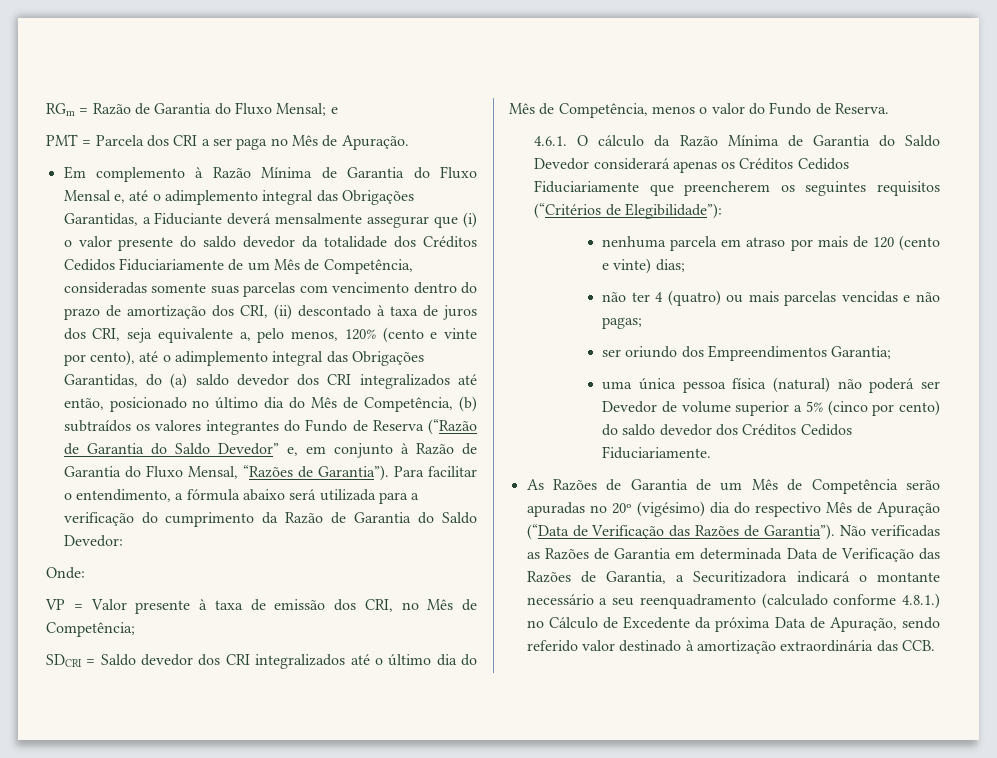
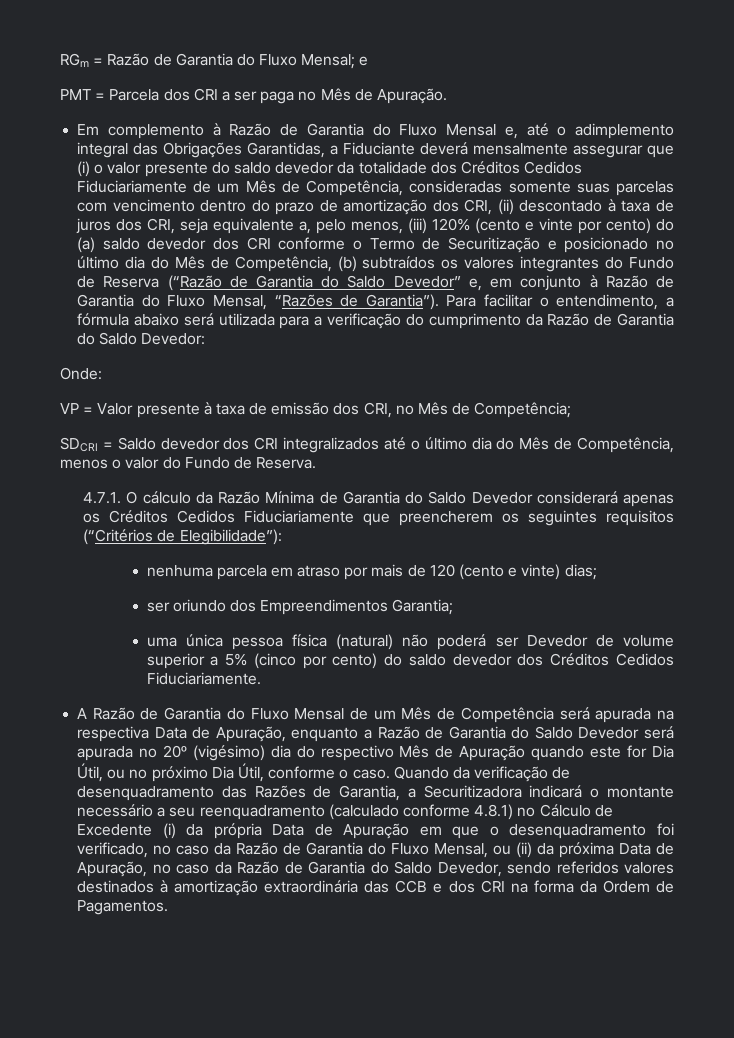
[261,167,313,178] Mínima -> (272, 129) none
(339, 336) none -> [408,218,428,234] (iii)
[89,350,424,366] [63,374,138,387] cento), até o adimplemento integral das Obrigações Garantidas, -> [606,218,652,234] cento)
[359,374,478,389] [63,398,104,410] integralizados até então, -> [278,237,557,253] conforme o Termo de Securitização e
[534,136,568,146] 4.6.1. -> [83,492,122,504] 4.7.1.
[602,290,940,306] [602,317,643,329] // não ter 4 (quatro) ou mais parcelas vencidas e não pagas; -> (597, 572) none
[526,479,688,491] As Razões de Garantia -> [77,707,345,720] A Razão de Garantia do Fluxo Mensal
[906,480,940,490] [526,502,585,517] serão apuradas -> [559,707,674,723] [77,726,674,742] [77,746,134,761] será apurada na respectiva Data de Apuração, enquanto a Razão de Garantia do Saldo Devedor será apurada
[526,524,940,540] [526,548,914,562] (“Data de Verificação das Razões de Garantia”). Não verificadas as Razões de Garantia em determinada Data de Verificação -> [531,745,674,761] [77,763,571,782] [77,786,215,801] quando este for Dia Útil, ou no próximo Dia Útil, conforme o caso. Quando da verificação de desenquadramento
[902,593,940,609] 4.8.1.) -> [474,804,514,820] 4.8.1)
(691, 622) none -> [162,823,675,839] [77,842,533,858] (i) da própria Data de Apuração em que o desenquadramento foi verificado, no caso da Razão de Garantia do Fluxo Mensal, ou (ii)
[902,617,940,629] [526,640,935,654] sendo referido valor destinado à amortização extraordinária das CCB. -> [152,861,674,877] [77,880,674,896] [77,900,169,915] no caso da Razão de Garantia do Saldo Devedor, sendo referidos valores destinados à amortização extraordinária das CCB e dos CRI na forma da Ordem de Pagamentos.

